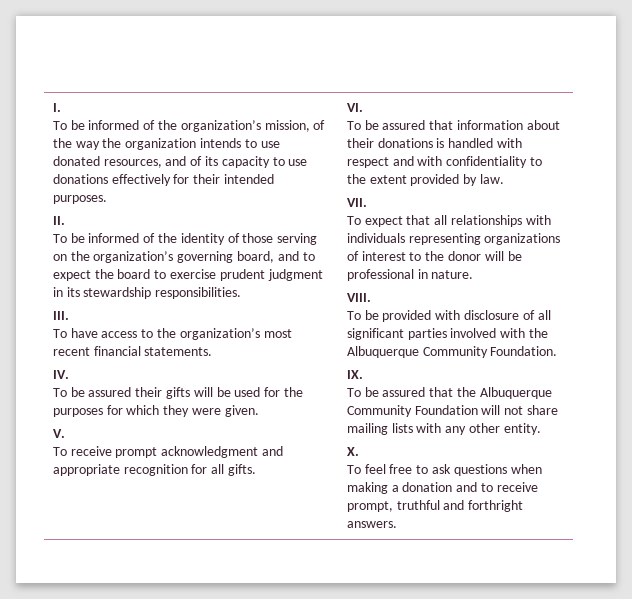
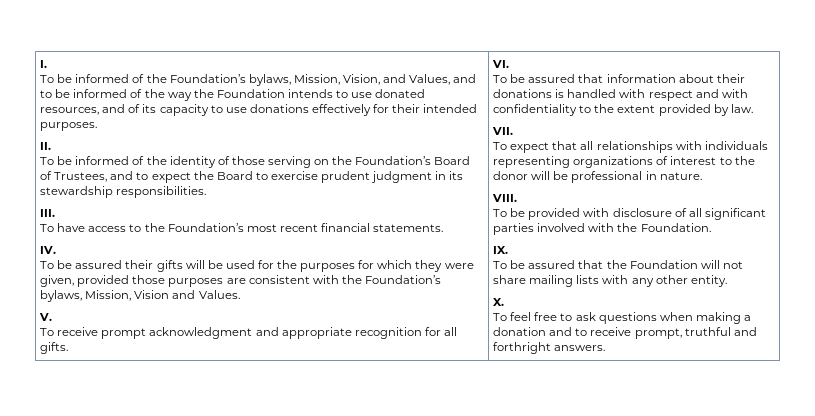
[180,120,310,132] organization’s mission, -> [169,74,477,86] [40,89,128,98] Foundation’s bylaws, Mission, Vision, and Values, and to be informed
[125,138,197,150] organization -> [216,89,285,98] Foundation
[93,251,274,263] organization’s governing board, -> [355,156,471,165] [40,171,108,182] Foundation’s Board of Trustees,
[117,269,151,279] board -> [216,171,253,180] Board
[179,328,260,340] organization’s -> [167,223,244,232] Foundation’s
[224,405,259,417] given. -> [40,275,441,287] [40,290,240,302] given, provided those purposes are consistent with the Foundation’s bylaws, Mission, Vision and Values.
[346,346,488,358] Albuquerque Community -> (638, 227) none
[479,387,552,399] [346,405,412,417] Albuquerque Community -> (627, 264) none

